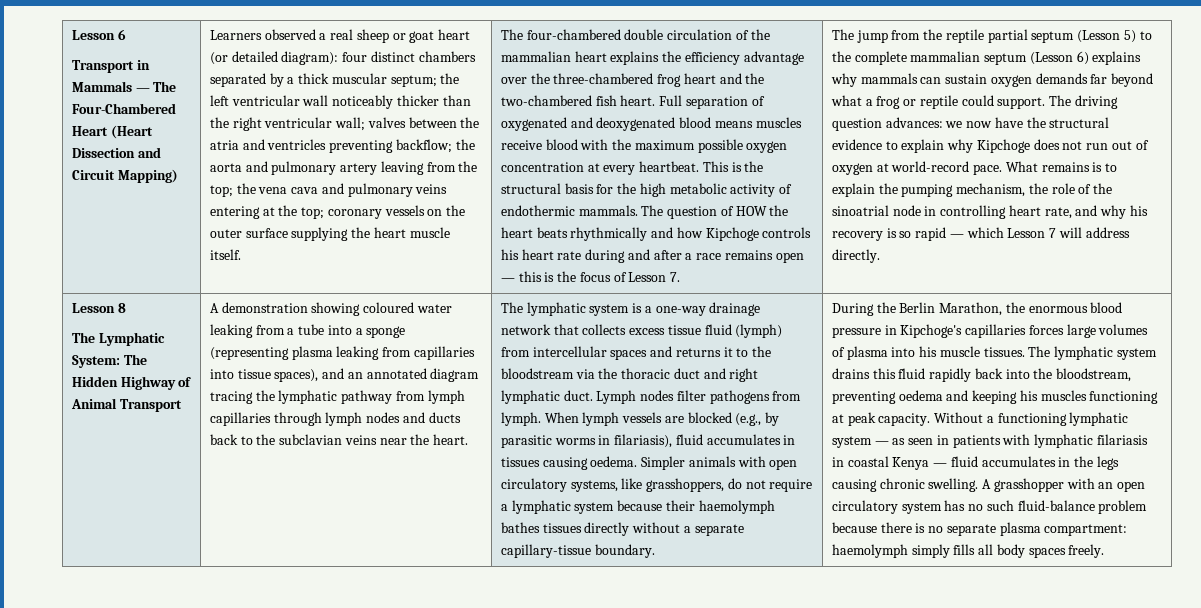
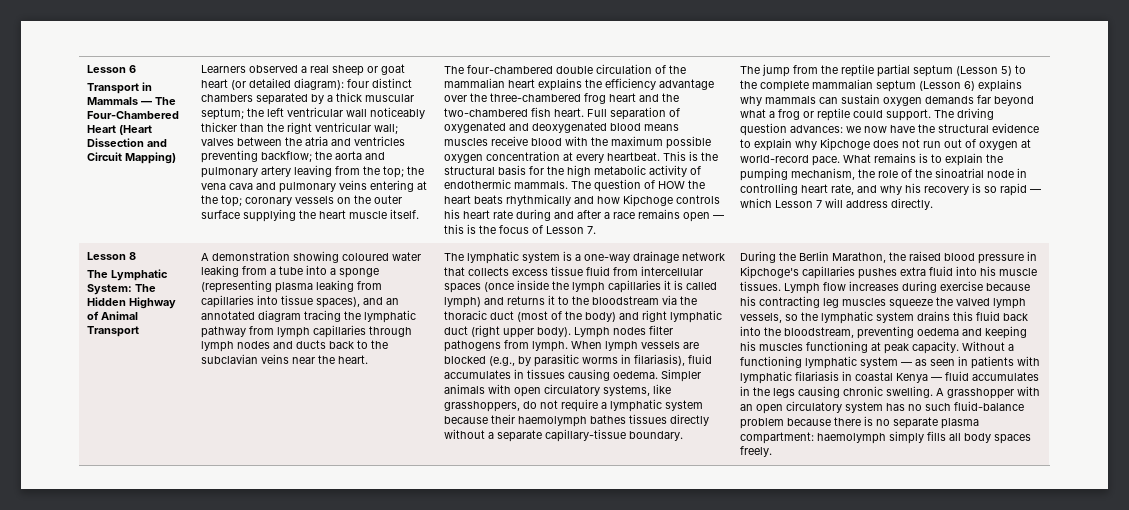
[735,324,783,338] (lymph) -> (610, 271) none
(648, 354) none -> [483,280,717,293] [443,297,481,308] (once inside the lymph capillaries it is called lymph)
[703,368,759,382] [500,390,593,404] and right lymphatic duct. -> [516,310,722,323] [443,325,571,338] (most of the body) and right lymphatic duct (right upper body).
[1028,306,1088,313] enormous -> [908,251,941,261] raised
[1028,324,1149,338] [831,346,1051,360] forces large volumes of plasma into his muscle tissues. The -> [857,266,1037,279] [739,281,1030,294] [739,296,1026,309] [739,312,818,323] pushes extra fluid into his muscle tissues. Lymph flow increases during exercise because his contracting leg muscles squeeze the valved lymph vessels, so the
[929,368,972,382] rapidly -> (1000, 316) none

